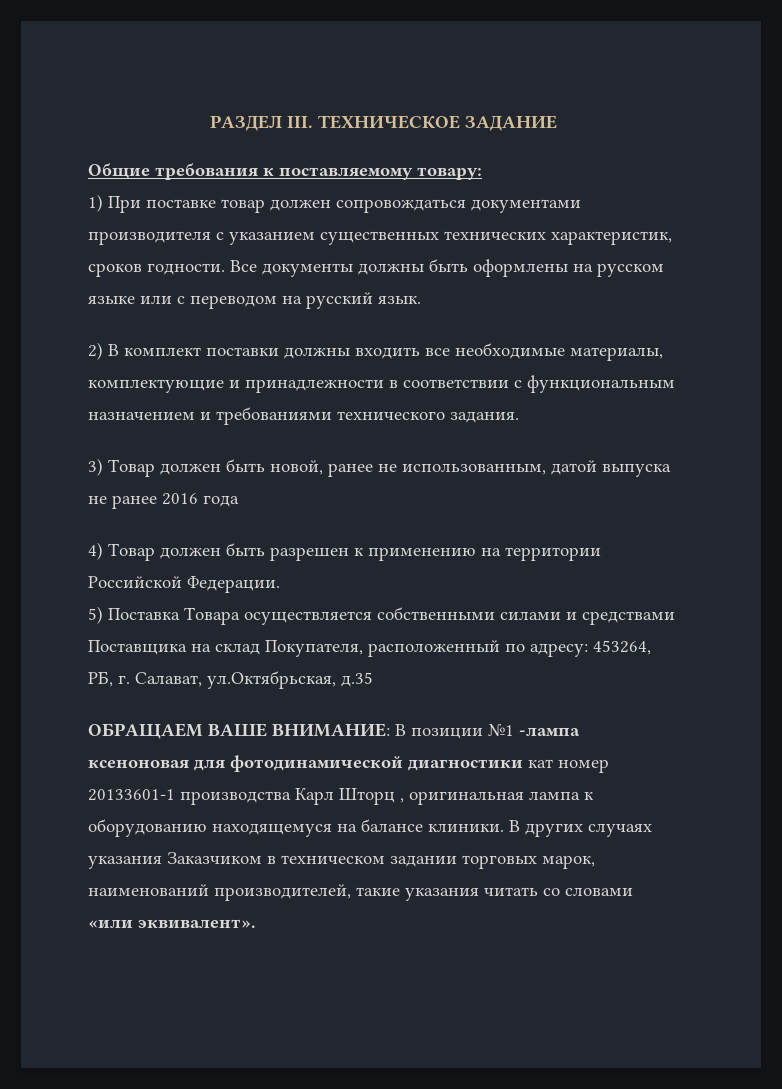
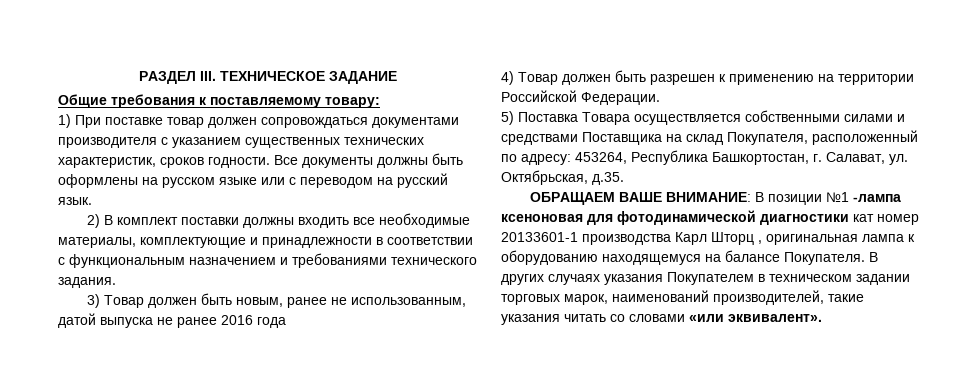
[270,460,323,475] новой, -> [236,297,284,307] новым,
[88,671,373,689] РБ, г. Салават, ул.Октябрьская, д.35 -> [631,150,908,165] [501,170,624,185] Республика Башкортостан, г. Салават, ул. Октябрьская, д.35.
[428,823,504,832] клиники. -> [784,252,865,265] Покупателя.
[167,852,262,864] Заказчиком -> [667,272,754,285] Покупателем

